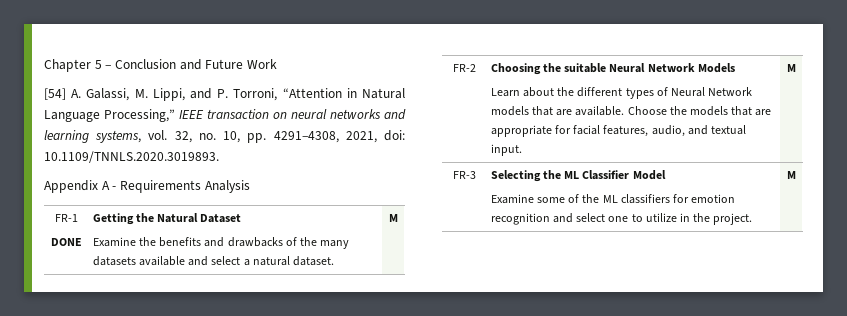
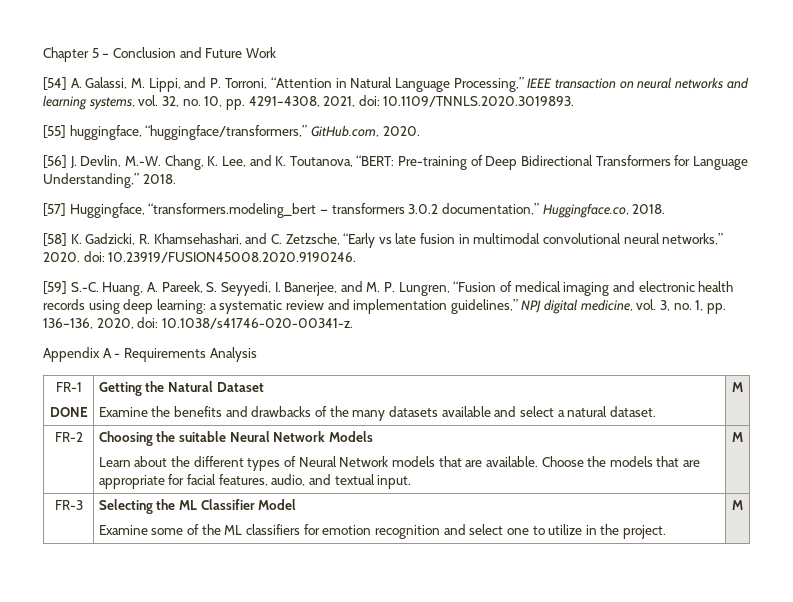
(219, 157) none -> [43,125,420,140] [43,155,748,170] [43,173,176,188] [43,203,666,218] [43,233,724,248] [43,251,357,263] [43,281,734,296] [43,299,726,314] [43,317,353,329] // [55] huggingface, “huggingface/transformers,” GitHub.com, 2020. // [56] J. Devlin, M.-W. Chang, K. Lee, and K. Toutanova, “BERT: Pre-training of Deep Bidirectional Transformers for Language Understanding,” 2018. // [57] Huggingface, “transformers.modeling_bert — transformers 3.0.2 documentation,” Huggingface.co, 2018. // [58] K. Gadzicki, R. Khamsehashari, and C. Zetzsche, “Early vs late fusion in multimodal convolutional neural networks,” 2020. doi: 10.23919/FUSION45008.2020.9190246. // [59] S.-C. Huang, A. Pareek, S. Seyyedi, I. Banerjee, and M. P. Lungren, “Fusion of medical imaging and electronic health records using deep learning: a systematic review and implementation guidelines,” NPJ digital medicine, vol. 3, no. 1, pp. 136–136, 2020, doi: 10.1038/s41746-020-00341-z.

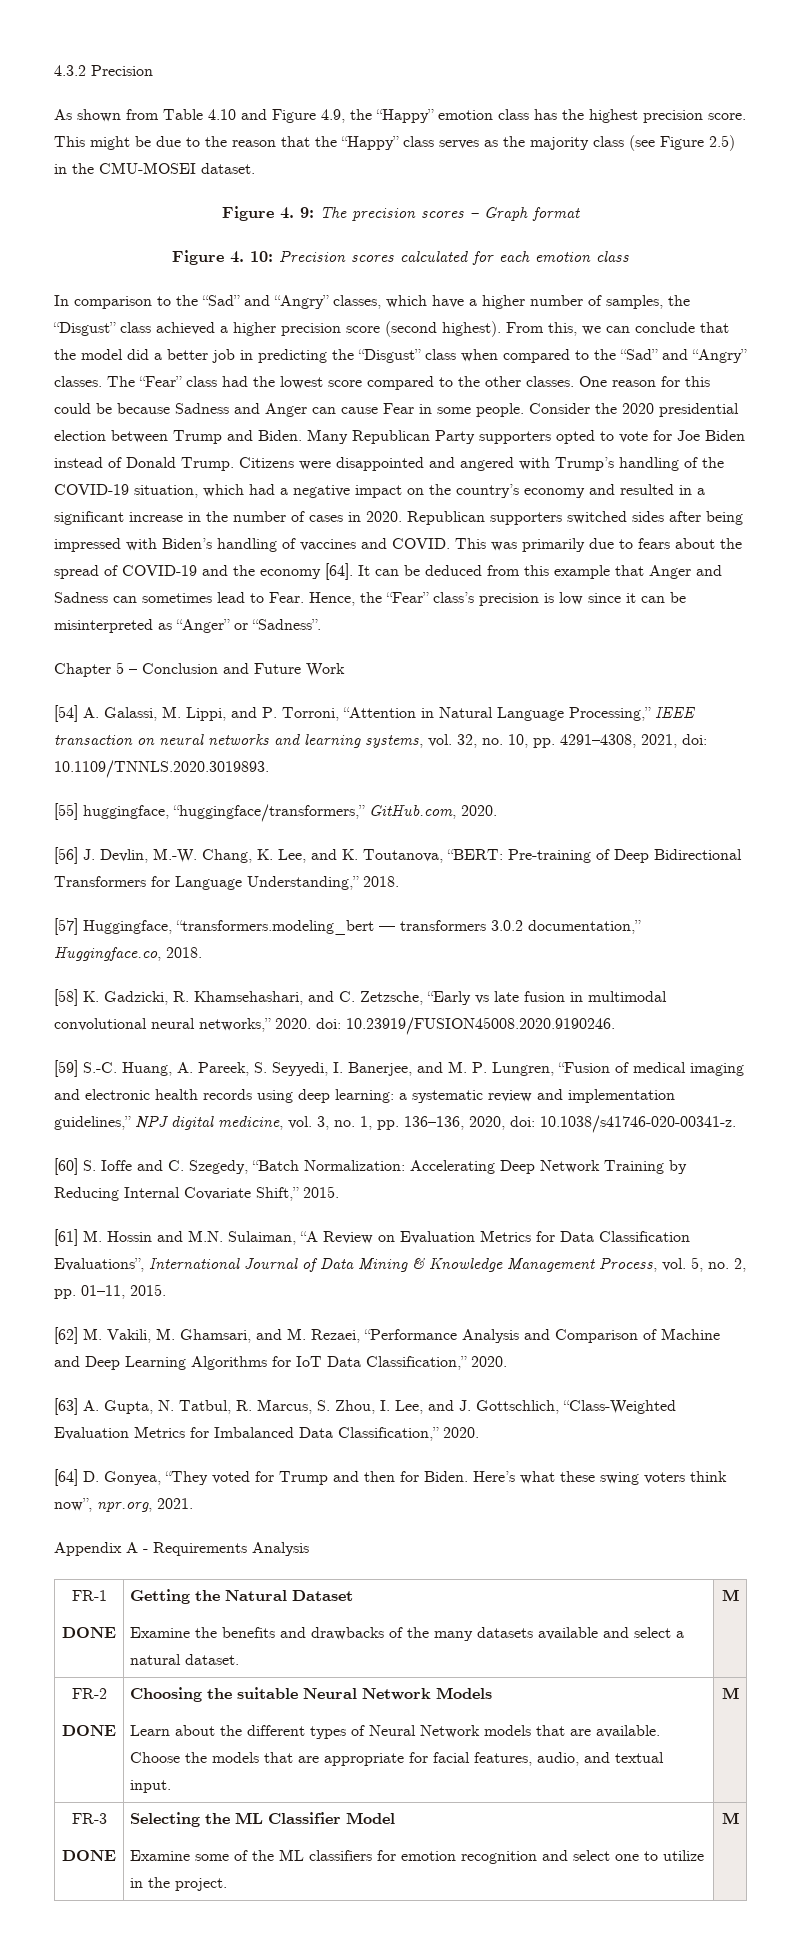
(43, 54) none -> [54,65,153,76] [54,109,746,123] [54,135,735,151] [54,162,255,174] [222,206,580,221] [172,250,629,265] [54,295,690,309] [53,321,729,337] [54,349,747,363] [54,376,710,390] [54,403,739,417] [54,429,745,444] [54,457,724,471] [54,484,705,498] [54,511,743,525] [54,538,742,552] [54,563,722,580] [54,592,686,606] [54,619,321,633] 4.3.2 Precision // As shown from Table 4.10 and Figure 4.9, the “Happy” emotion class has the highest precision score. This might be due to the reason that the “Happy” class serves as the majority class (see Figure 2.5) in the CMU-MOSEI dataset. // Figure 4. 9: The precision scores – Graph format // Figure 4. 10: Precision scores calculated for each emotion class // In comparison to the “Sad” and “Angry” classes, which have a higher number of samples, the “Disgust” class achieved a higher precision score (second highest). From this, we can conclude that the model did a better job in predicting the “Disgust” class when compared to the “Sad” and “Angry” classes. The “Fear” class had the lowest score compared to the other classes. One reason for this could be because Sadness and Anger can cause Fear in some people. Consider the 2020 presidential election between Trump and Biden. Many Republican Party supporters opted to vote for Joe Biden instead of Donald Trump. Citizens were disappointed and angered with Trump’s handling of the COVID-19 situation, which had a negative impact on the country’s economy and resulted in a significant increase in the number of cases in 2020. Republican supporters switched sides after being impressed with Biden’s handling of vaccines and COVID. This was primarily due to fears about the spread of COVID-19 and the economy [64]. It can be deduced from this example that Anger and Sadness can sometimes lead to Fear. Hence, the “Fear” class’s precision is low since it can be misinterpreted as “Anger” or “Sadness”. //
(353, 323) none -> [54,1158,687,1175] [54,1186,339,1201] [54,1229,690,1246] [54,1257,746,1272] [54,1284,166,1299] [54,1327,720,1344] [54,1356,507,1370] [54,1398,676,1415] [54,1426,479,1441] [54,1469,727,1486] [54,1498,193,1512] // [60] S. Ioffe and C. Szegedy, “Batch Normalization: Accelerating Deep Network Training by Reducing Internal Covariate Shift,” 2015. // [61] M. Hossin and M.N. Sulaiman, “A Review on Evaluation Metrics for Data Classification Evaluations”, International Journal of Data Mining & Knowledge Management Process, vol. 5, no. 2, pp. 01–11, 2015. // [62] M. Vakili, M. Ghamsari, and M. Rezaei, “Performance Analysis and Comparison of Machine and Deep Learning Algorithms for IoT Data Classification,” 2020. // [63] A. Gupta, N. Tatbul, R. Marcus, S. Zhou, I. Lee, and J. Gottschlich, “Class-Weighted Evaluation Metrics for Imbalanced Data Classification,” 2020. // [64] D. Gonyea, “They voted for Trump and then for Biden. Here’s what these swing voters think now”, npr.org, 2021.
(83, 437) none -> [62,1725,116,1736] // DONE
(83, 505) none -> [62,1850,116,1861] // DONE

